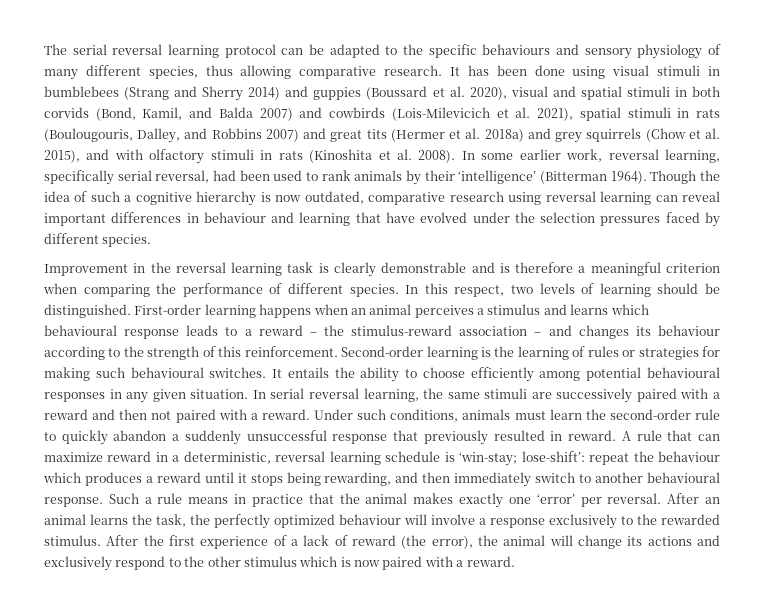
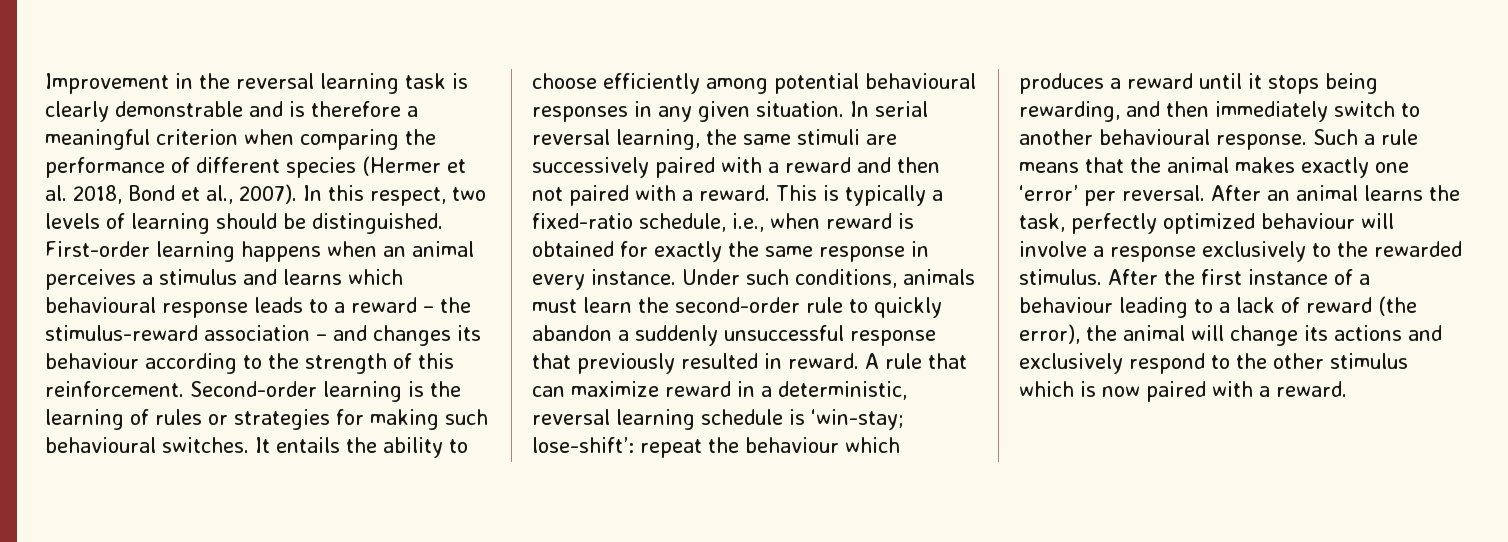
[44,44,721,59] [44,65,720,80] [44,86,720,101] [44,107,721,121] [44,128,721,143] [44,149,720,164] [44,170,720,185] [44,191,720,206] [44,212,721,227] [44,233,152,247] The serial reversal learning protocol can be adapted to the specific behaviours and sensory physiology of many different species, thus allowing comparative research. It has been done using visual stimuli in bumblebees (Strang and Sherry 2014) and guppies (Boussard et al. 2020), visual and spatial stimuli in both corvids (Bond, Kamil, and Balda 2007) and cowbirds (Lois-Milevicich et al. 2021), spatial stimuli in rats (Boulougouris, Dalley, and Robbins 2007) and great tits (Hermer et al. 2018a) and grey squirrels (Chow et al. 2015), and with olfactory stimuli in rats (Kinoshita et al. 2008). In some earlier work, reversal learning, specifically serial reversal, had been used to rank animals by their ‘intelligence’ (Bitterman 1964). Though the idea of such a cognitive hierarchy is now outdated, comparative research using reversal learning can reveal important differences in behaviour and learning that have evolved under the selection pressures faced by different species. // -> (45, 83) none
[349,284,399,297] species. -> [286,156,466,178] [45,184,297,204] species (Hermer et al. 2018, Bond et al., 2007).
(310, 414) none -> [776,185,943,206] [532,213,914,232] [532,241,929,262] [532,269,676,290] This is typically a fixed-ratio schedule, i.e., when reward is obtained for exactly the same response in every instance.
[234,494,303,507] in practice -> (1079, 167) none
[190,514,210,525] the -> (1065, 222) none
[200,536,269,549] experience -> [1248,269,1328,285] instance
(298, 542) none -> [1019,297,1230,318] behaviour leading to a

